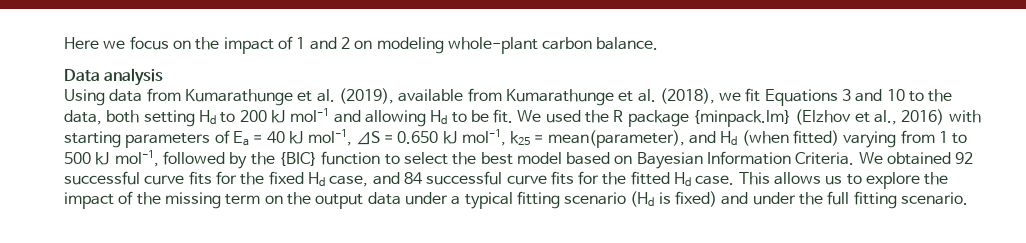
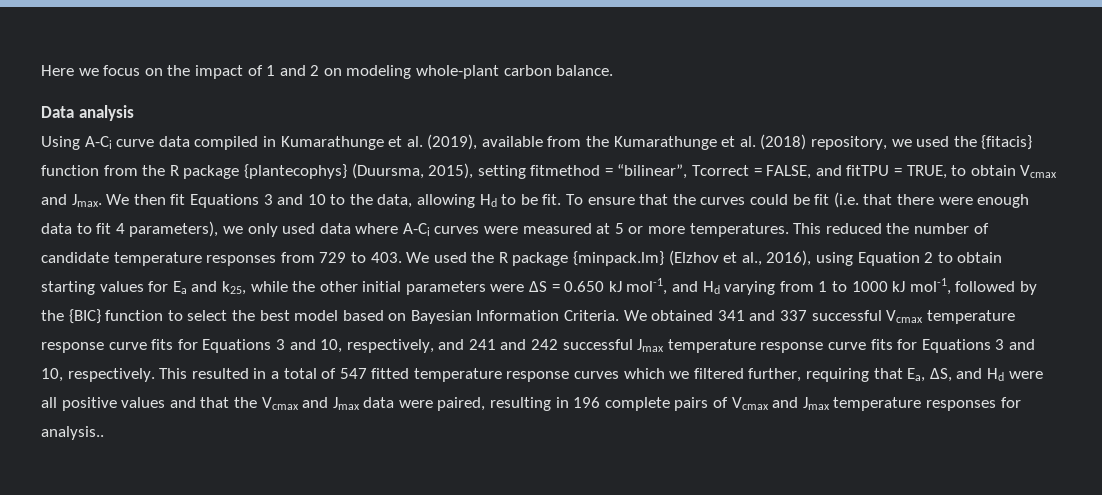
[109,88,181,102] data from -> [84,136,276,150] A-Ci curve data compiled in
[505,88,742,106] Kumarathunge et al. (2018), we -> [586,134,1033,150] [41,163,1058,179] [41,194,166,207] the Kumarathunge et al. (2018) repository, we used the {fitacis} function from the R package {plantecophys} (Duursma, 2015), setting fitmethod = “bilinear”, Tcorrect = FALSE, and fitTPU = TRUE, to obtain Vcmax and Jmax. We then
[106,108,361,127] both setting Hd to 200 kJ mol-1 and -> (413, 201) none
(514, 116) none -> [566,192,1030,208] [41,221,989,237] [41,252,402,266] To ensure that the curves could be fit (i.e. that there were enough data to fit 4 parameters), we only used data where A-Ci curves were measured at 5 or more temperatures. This reduced the number of candidate temperature responses from 729 to 403.
[901,109,981,125] [64,129,353,148] 2016) with starting parameters of Ea = 40 kJ mol-1, -> [766,250,1003,266] [41,281,525,295] 2016), using Equation 2 to obtain starting values for Ea and k25, while the other initial parameters were
[510,130,840,148] k25 = mean(parameter), and Hd (when fitted) -> [672,281,720,294] and Hd
[64,152,91,164] 500 -> [851,281,888,292] 1000
[955,152,974,164] [64,171,949,189] [64,191,969,209] 92 successful curve fits for the fixed Hd case, and 84 successful curve fits for the fitted Hd case. This allows us to explore the impact of the missing term on the output data under a typical fitting scenario (Hd is fixed) and under the full fitting scenario. -> [717,310,1015,324] [41,339,1035,353] [41,368,1043,382] [41,397,1021,411] [41,426,104,440] 341 and 337 successful Vcmax temperature response curve fits for Equations 3 and 10, respectively, and 241 and 242 successful Jmax temperature response curve fits for Equations 3 and 10, respectively. This resulted in a total of 547 fitted temperature response curves which we filtered further, requiring that Ea, ΔS, and Hd were all positive values and that the Vcmax and Jmax data were paired, resulting in 196 complete pairs of Vcmax and Jmax temperature responses for analysis..

